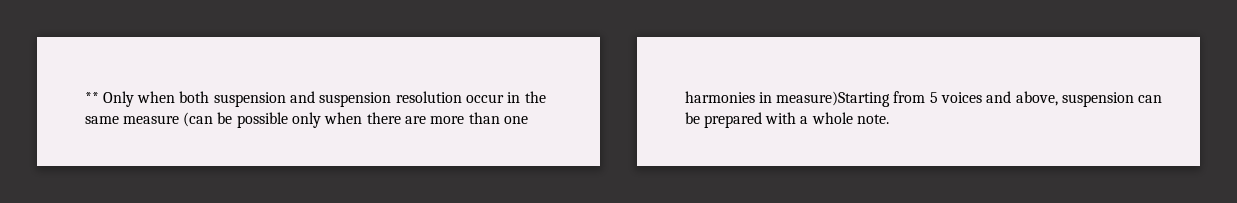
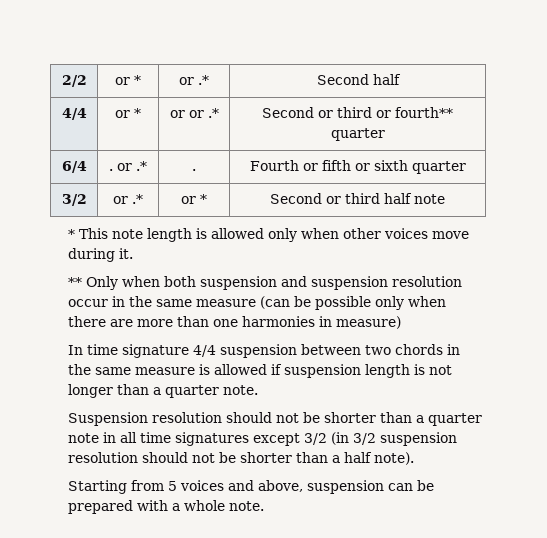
(84, 97) none -> [61,75,87,87] [115,75,141,85] [179,75,209,85] [316,74,401,85] [61,108,87,120] [115,108,141,118] [169,108,219,118] [262,107,453,118] [330,128,385,141] [61,161,87,173] [109,161,147,171] [192,169,196,171] [249,160,466,174] [61,194,87,206] [113,194,143,204] [181,194,207,204] [270,193,445,204] [68,228,470,242] [68,248,134,262] 2/2 | or * | or .* | Second half // 4/4 | or * | or or .* | Second or third or fourth** quarter // 6/4 | . or .* | . | Fourth or fifth or sixth quarter // 3/2 | or .* | or * | Second or third half note // * This note length is allowed only when other voices move during it. //
[776,91,891,107] measure)Starting -> [336,316,402,329] [68,344,461,358] [68,364,453,378] [68,384,259,398] [68,412,483,426] [68,432,458,446] [68,452,415,465] [68,480,128,494] measure) // In time signature 4/4 suspension between two chords in the same measure is allowed if suspension length is not longer than a quarter note. // Suspension resolution should not be shorter than a quarter note in all time signatures except 3/2 (in 3/2 suspension resolution should not be shorter than a half note). // Starting

